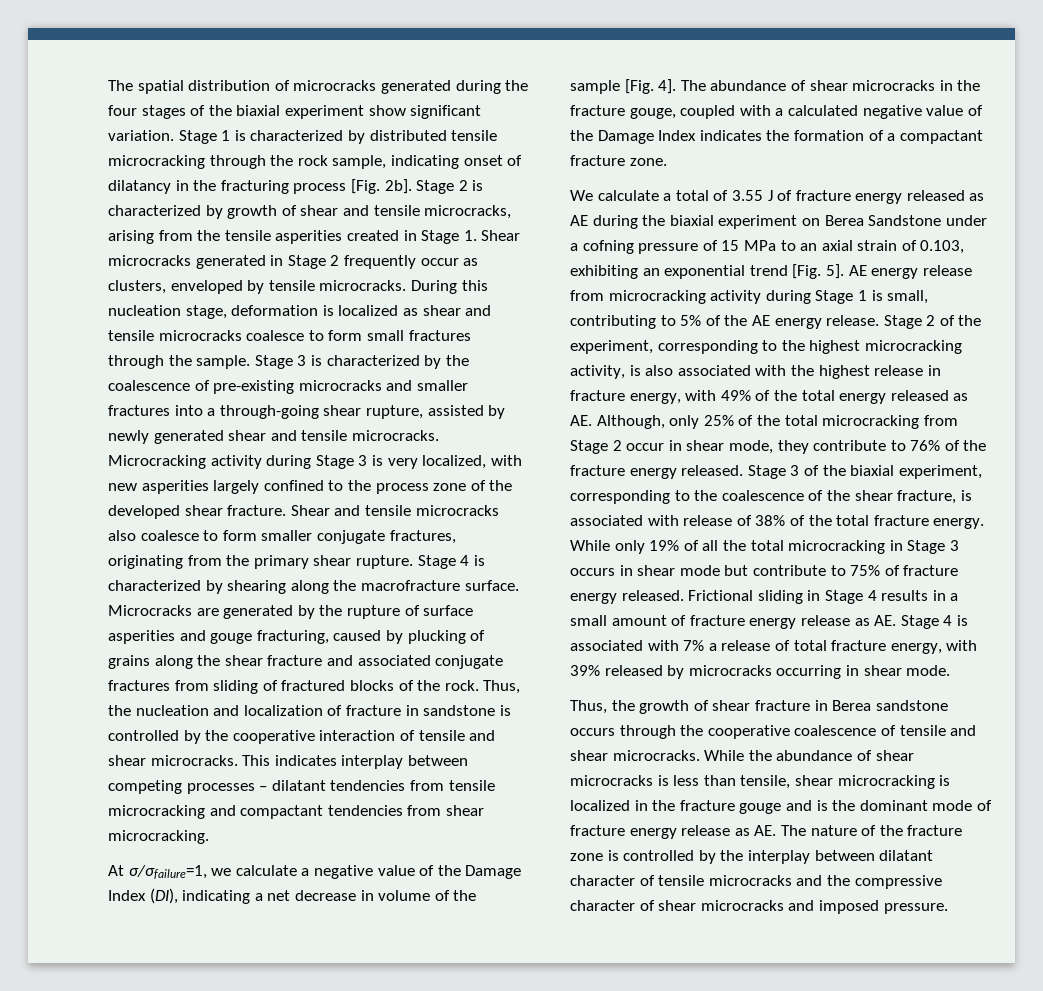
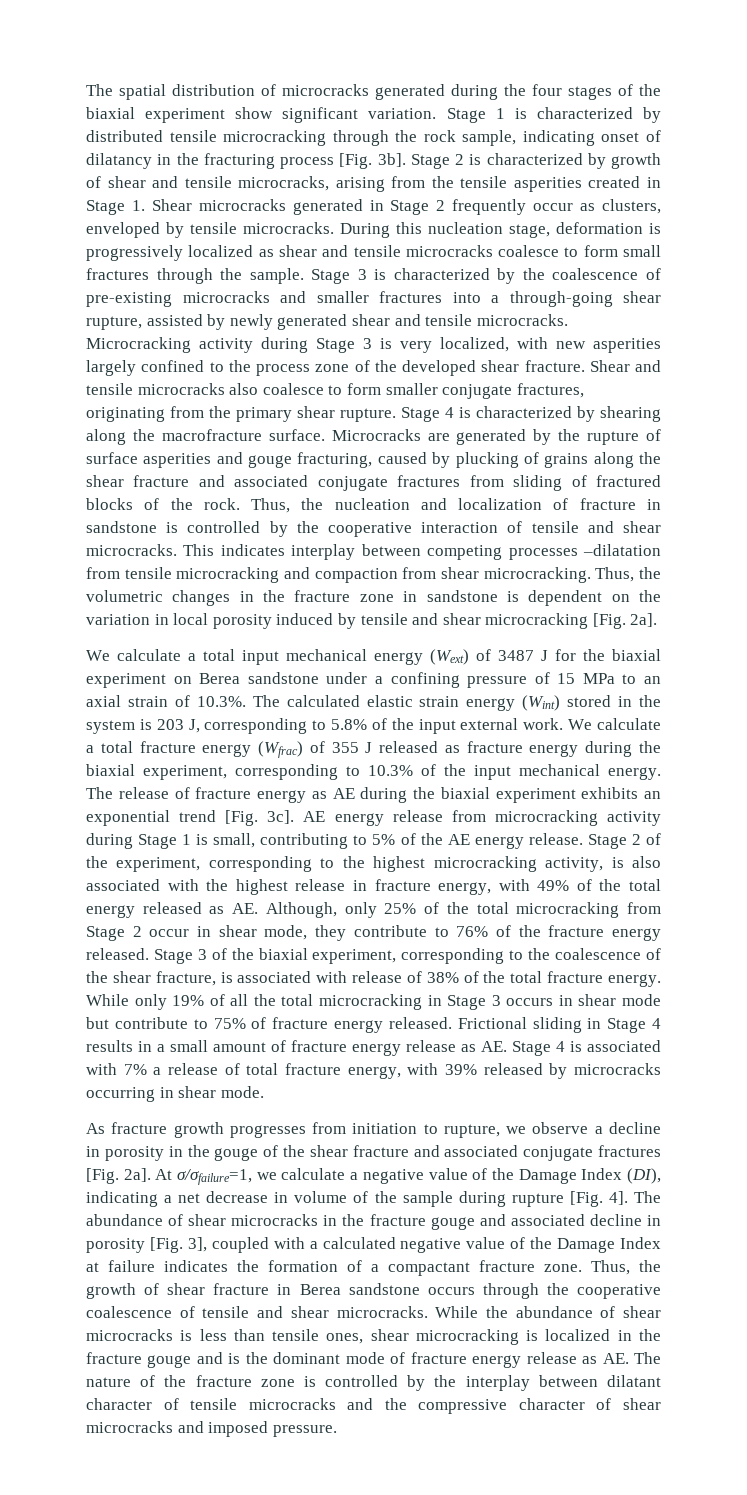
[384,179,412,194] 2b]. -> [377,153,406,167] 3b].
(334, 310) none -> [86,245,183,261] progressively
[259,780,406,791] – dilatant tendencies -> [583,544,661,556] –dilatation
[240,805,403,819] compactant tendencies -> [314,568,398,583] compaction
[108,865,522,879] [108,888,477,904] [570,79,981,94] [570,105,983,119] [570,130,983,144] [570,155,667,166] [570,190,985,204] [570,215,638,229] // At σ/σfailure=1, we calculate a negative value of the Damage Index (DI), indicating a net decrease in volume of the sample [Fig. 4]. The abundance of shear microcracks in the fracture gouge, coupled with a calculated negative value of the Damage Index indicates the formation of a compactant fracture zone. // We calculate a total of 3.55 J of fracture energy released as AE during -> [595,567,661,582] [86,590,662,606] [86,613,658,629] [86,649,576,665] Thus, the volumetric changes in the fracture zone in sandstone is dependent on the variation in local porosity induced by tensile and shear microcracking [Fig. 2a]. // We calculate a total input mechanical energy (Wext) of 3487 J for
[868,215,942,226] Sandstone -> [247,672,319,684] sandstone
[582,240,634,254] cofning -> [390,672,460,688] confining
[920,240,965,254] [570,265,638,279] 0.103, exhibiting -> [196,695,661,711] [86,718,662,734] [86,741,661,758] [86,764,661,780] [86,787,639,803] 10.3%. The calculated elastic strain energy (Wint) stored in the system is 203 J, corresponding to 5.8% of the input external work. We calculate a total fracture energy (Wfrac) of 355 J released as fracture energy during the biaxial experiment, corresponding to 10.3% of the input mechanical energy. The release of fracture energy as AE during the biaxial experiment exhibits
[825,264,844,279] 5]. -> [267,810,295,824] 3c].
(951, 670) none -> [86,1122,661,1138] [86,1145,661,1161] [86,1168,661,1185] [86,1191,662,1207] [86,1214,661,1230] [86,1237,661,1253] [86,1260,582,1276] As fracture growth progresses from initiation to rupture, we observe a decline in porosity in the gouge of the shear fracture and associated conjugate fractures [Fig. 2a]. At σ/σfailure=1, we calculate a negative value of the Damage Index (DI), indicating a net decrease in volume of the sample during rupture [Fig. 4]. The abundance of shear microcracks in the fracture gouge and associated decline in porosity [Fig. 3], coupled with a calculated negative value of the Damage Index at failure indicates the formation of a compactant fracture zone.
[740,775,791,789] tensile, -> [272,1329,364,1344] tensile ones,

